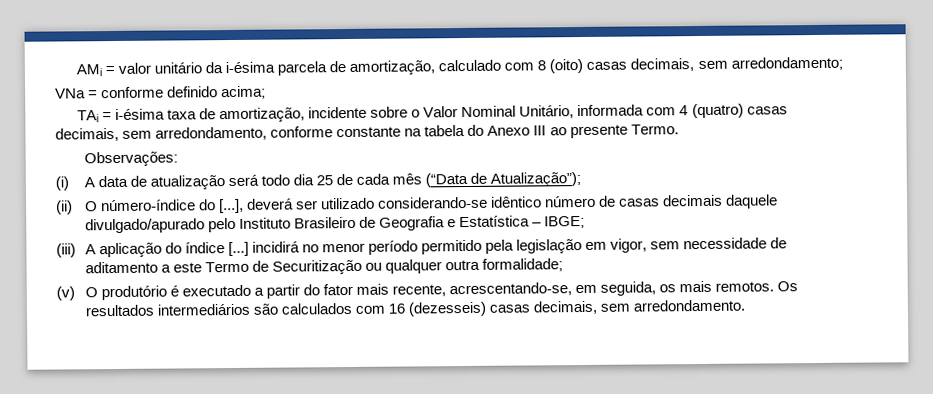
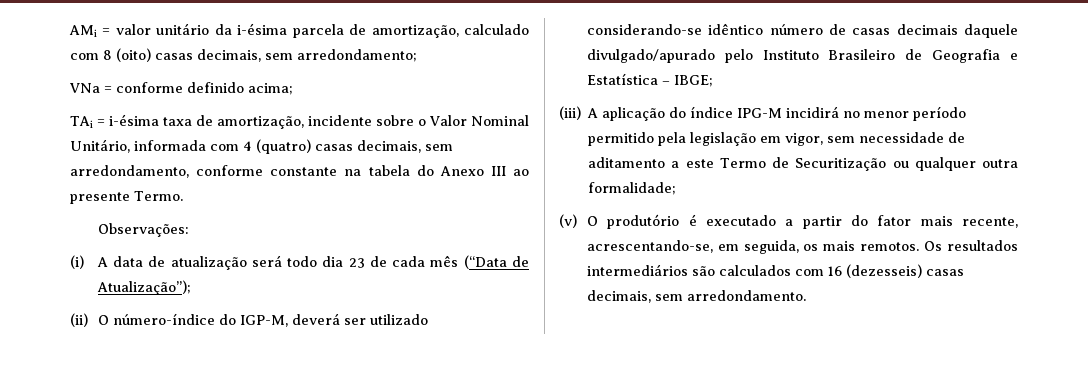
[315,175,333,186] 25 -> [348,258,365,268] 23
[218,198,244,214] [...], -> [239,315,288,327] IGP-M,
[227,241,249,257] [...] -> [737,108,783,118] IPG-M

